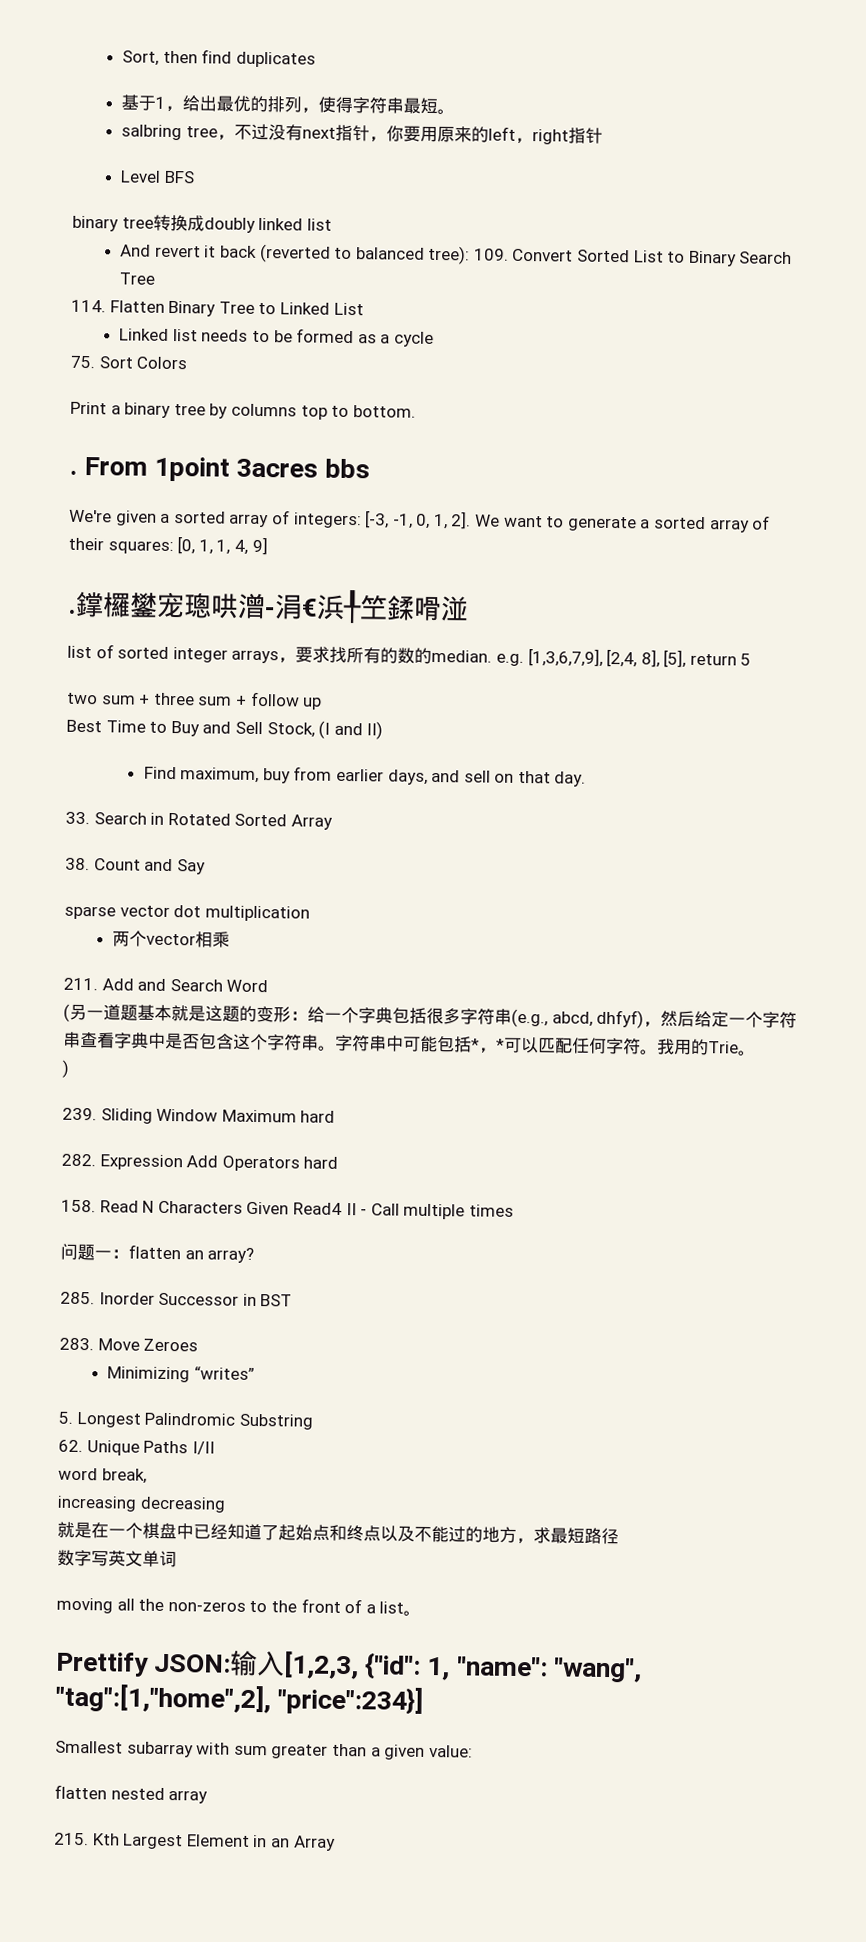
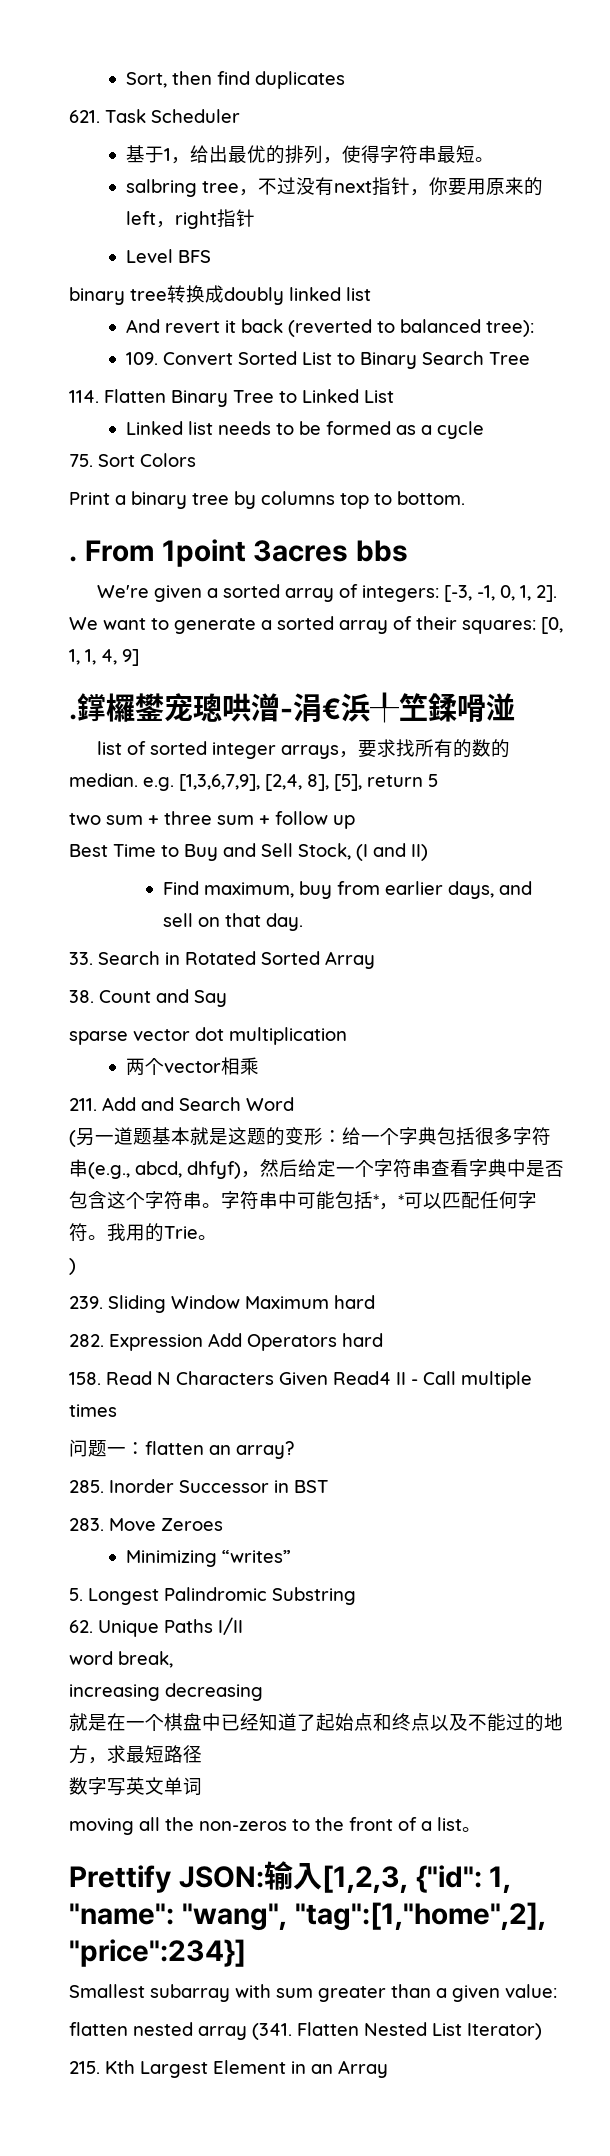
(316, 59) none -> [69,109,240,123] // 621. Task Scheduler
(471, 255) none -> (535, 328) //
(209, 1797) none -> [252,2022,542,2040] (341. Flatten Nested List Iterator)

